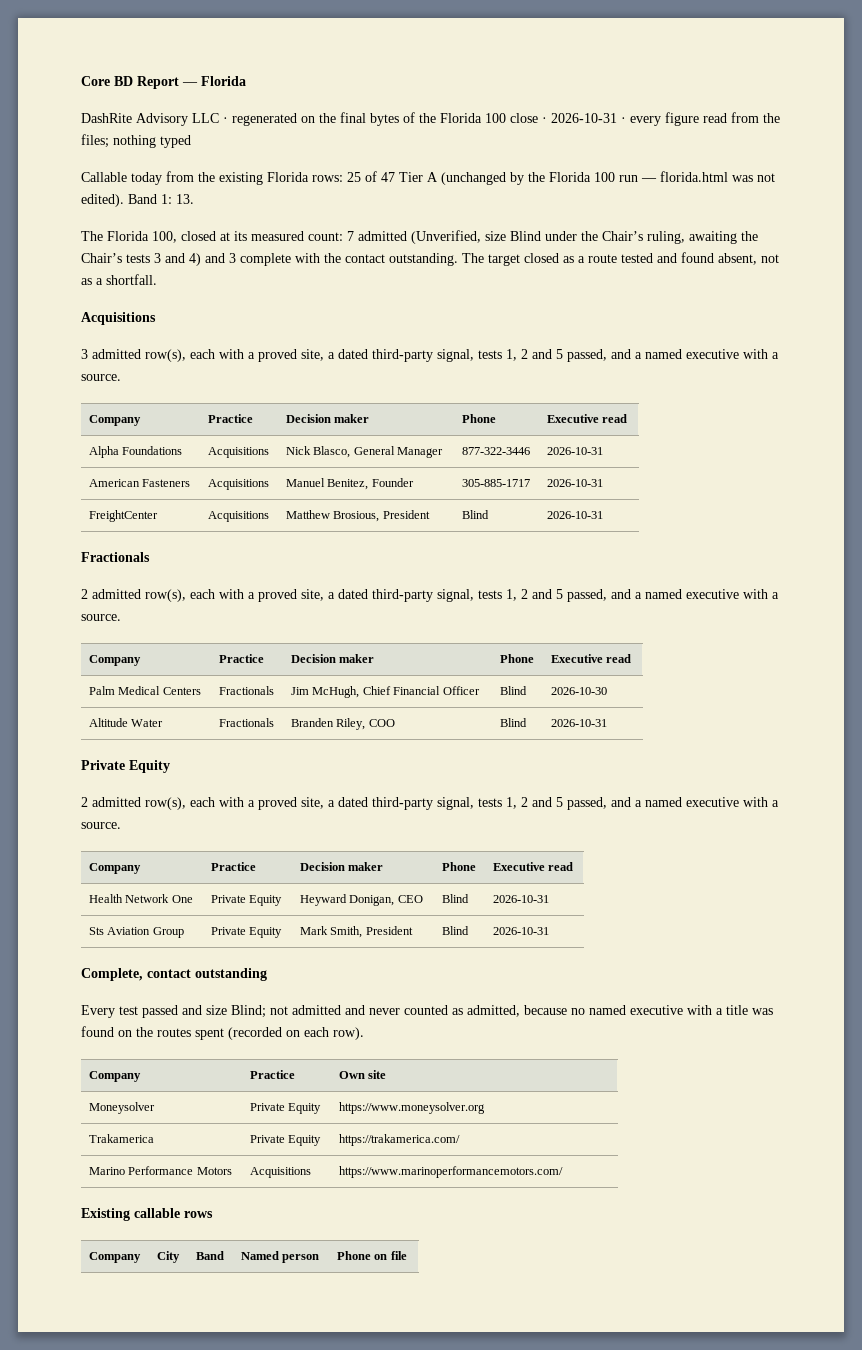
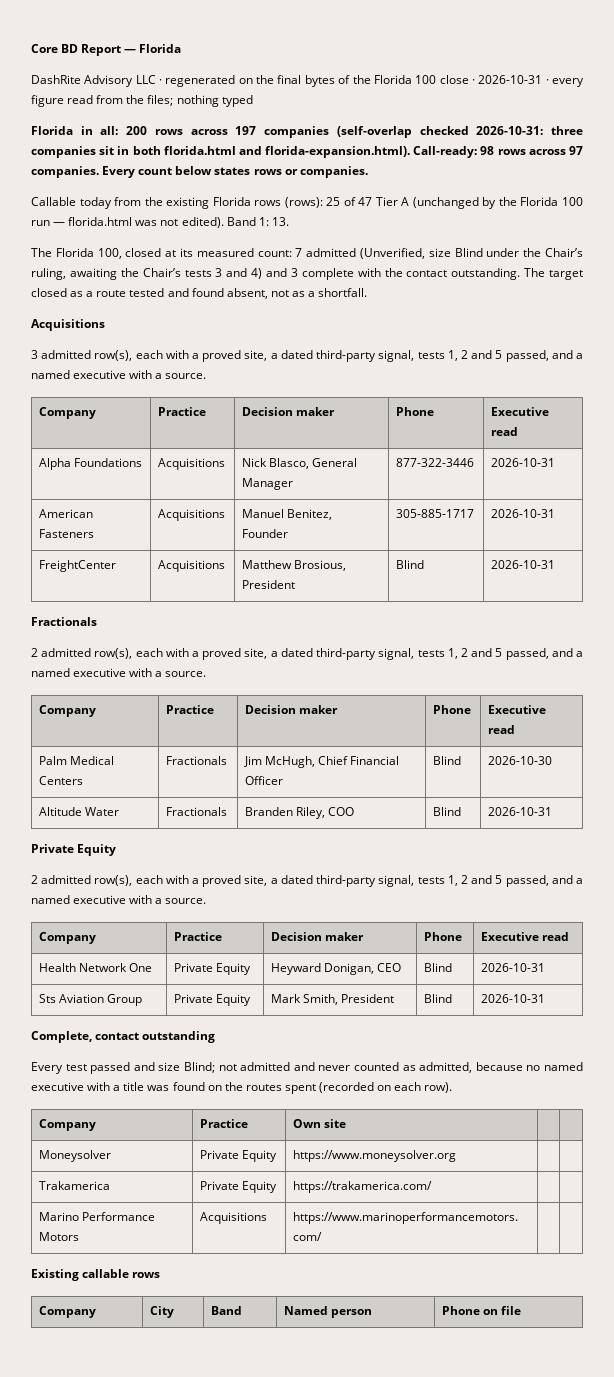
(191, 141) none -> [31,126,583,138] [31,146,583,158] [31,166,368,178] // Florida in all: 200 rows across 197 companies (self-overlap checked 2026-10-31: three companies sit in both florida.html and florida-expansion.html). Call-ready: 98 rows across 97 companies. Every count below states rows or companies.
[312,175,343,182] rows: -> [254,197,323,208] rows (rows):

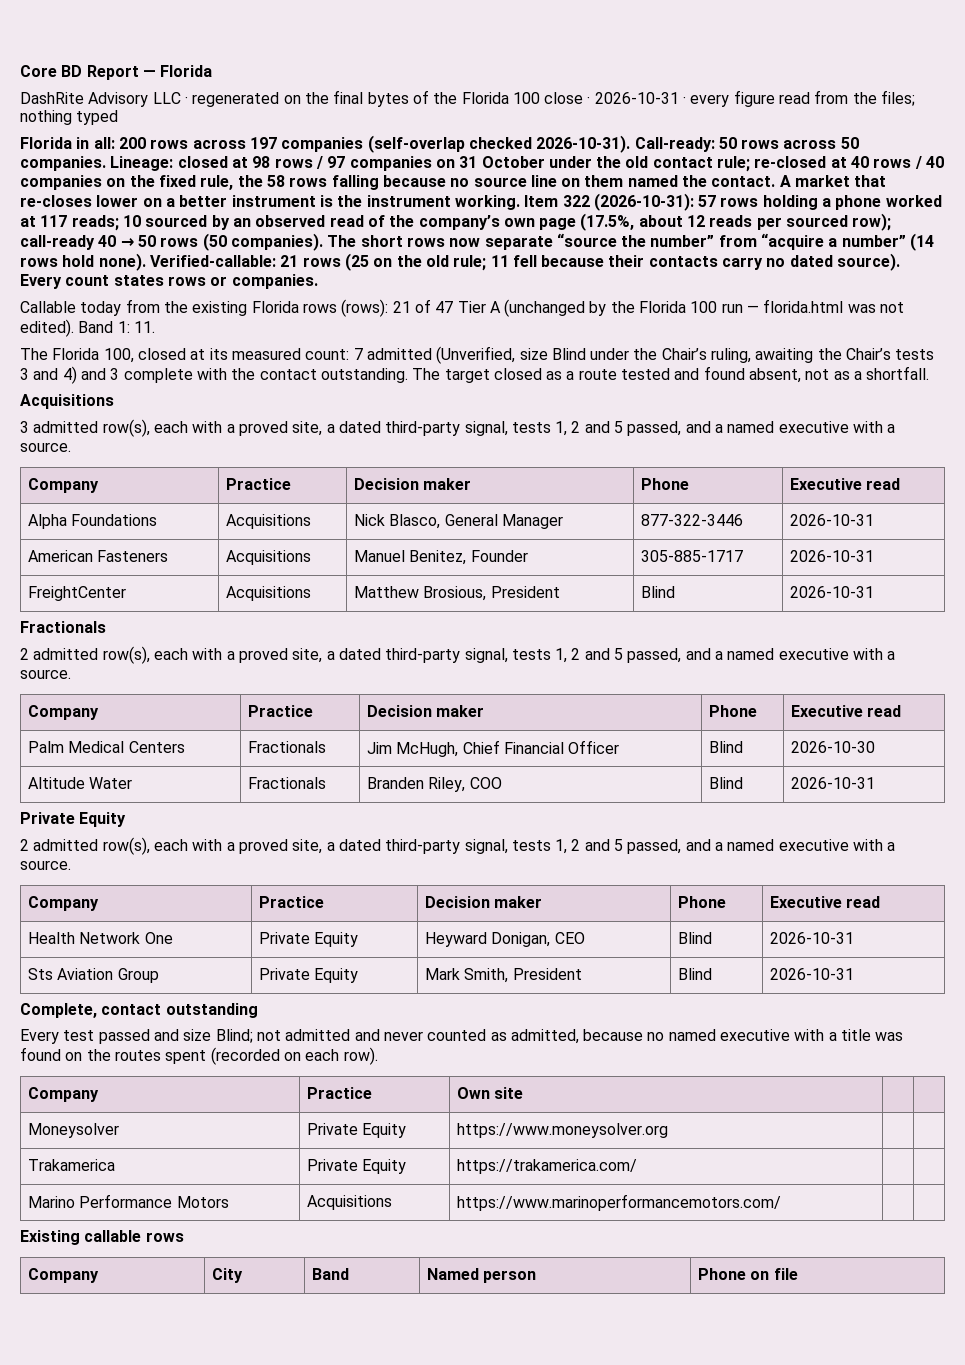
[476,126,583,135] [31,146,583,158] [31,166,99,178] 2026-10-31: three companies sit in both florida.html and florida-expansion.html). Call-ready: 98 rows across 97 companies. -> [536,135,859,153] [20,156,945,172] [20,175,887,190] [20,193,942,211] [20,213,892,231] [20,233,935,251] [20,253,901,271] 2026-10-31). Call-ready: 50 rows across 50 companies. Lineage: closed at 98 rows / 97 companies on 31 October under the old contact rule; re-closed at 40 rows / 40 companies on the fixed rule, the 58 rows falling because no source line on them named the contact. A market that re-closes lower on a better instrument is the instrument working. Item 322 (2026-10-31): 57 rows holding a phone worked at 117 reads; 10 sourced by an observed read of the company’s own page (17.5%, about 12 reads per sourced row); call-ready 40 → 50 rows (50 companies). The short rows now separate “source the number” from “acquire a number” (14 rows hold none). Verified-callable: 21 rows (25 on the old rule; 11 fell because their contacts carry no dated source).
[175,166,213,175] below -> (110, 280) none
[326,197,341,206] 25 -> [392,301,411,313] 21
[271,217,289,226] 13. -> [133,321,155,333] 11.

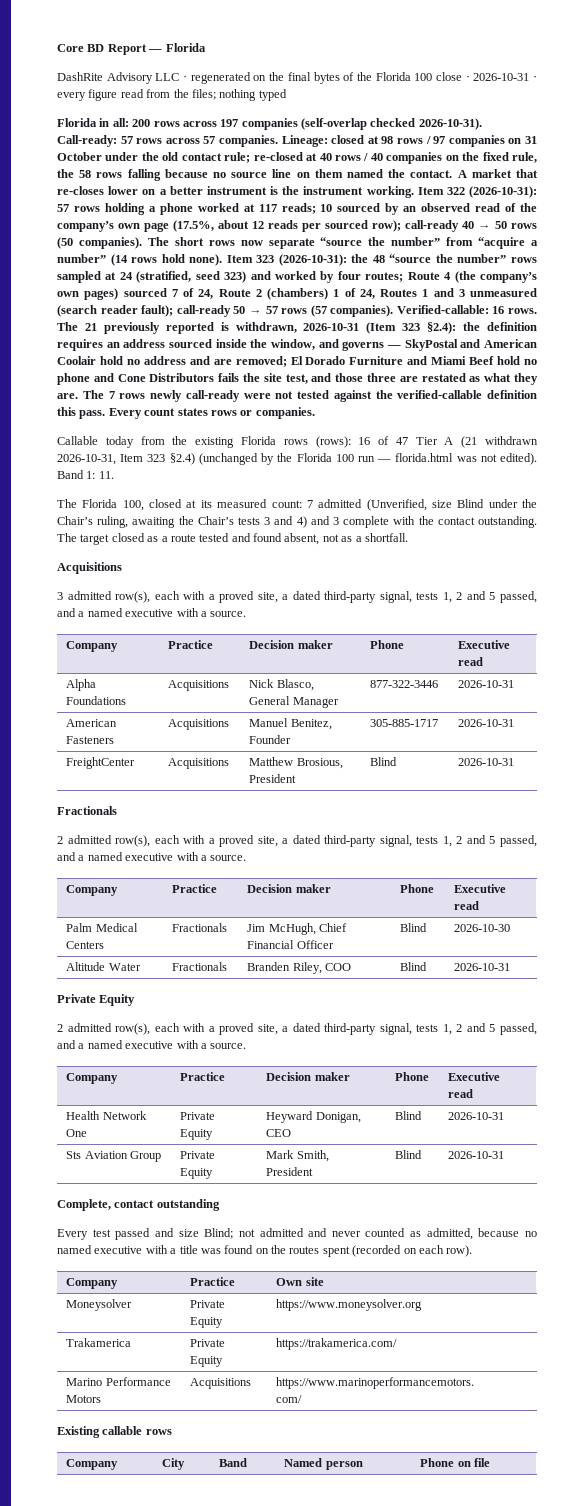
[718,137,859,149] 50 rows across 50 -> [120,136,216,144] 57 rows across 57
[149,253,901,271] Verified-callable: 21 rows (25 on the old rule; 11 fell because their contacts carry no dated source). -> [226,254,538,266] [57,271,537,283] [57,288,537,300] [57,305,537,317] [57,322,538,334] [57,339,538,351] [57,356,537,367] [57,373,539,385] [57,390,537,402] [57,407,106,419] Item 323 (2026-10-31): the 48 “source the number” rows sampled at 24 (stratified, seed 323) and worked by four routes; Route 4 (the company’s own pages) sourced 7 of 24, Route 2 (chambers) 1 of 24, Routes 1 and 3 unmeasured (search reader fault); call-ready 50 → 57 rows (57 companies). Verified-callable: 16 rows. The 21 previously reported is withdrawn, 2026-10-31 (Item 323 §2.4): the definition requires an address sourced inside the window, and governs — SkyPostal and American Coolair hold no address and are removed; El Dorado Furniture and Miami Beef hold no phone and Cone Distributors fails the site test, and those three are restated as what they are. The 7 rows newly call-ready were not tested against the verified-callable definition this pass.
[392,301,411,313] 21 -> [358,437,371,445] 16
(501, 307) none -> [461,436,538,448] [57,453,195,465] (21 withdrawn 2026-10-31, Item 323 §2.4)

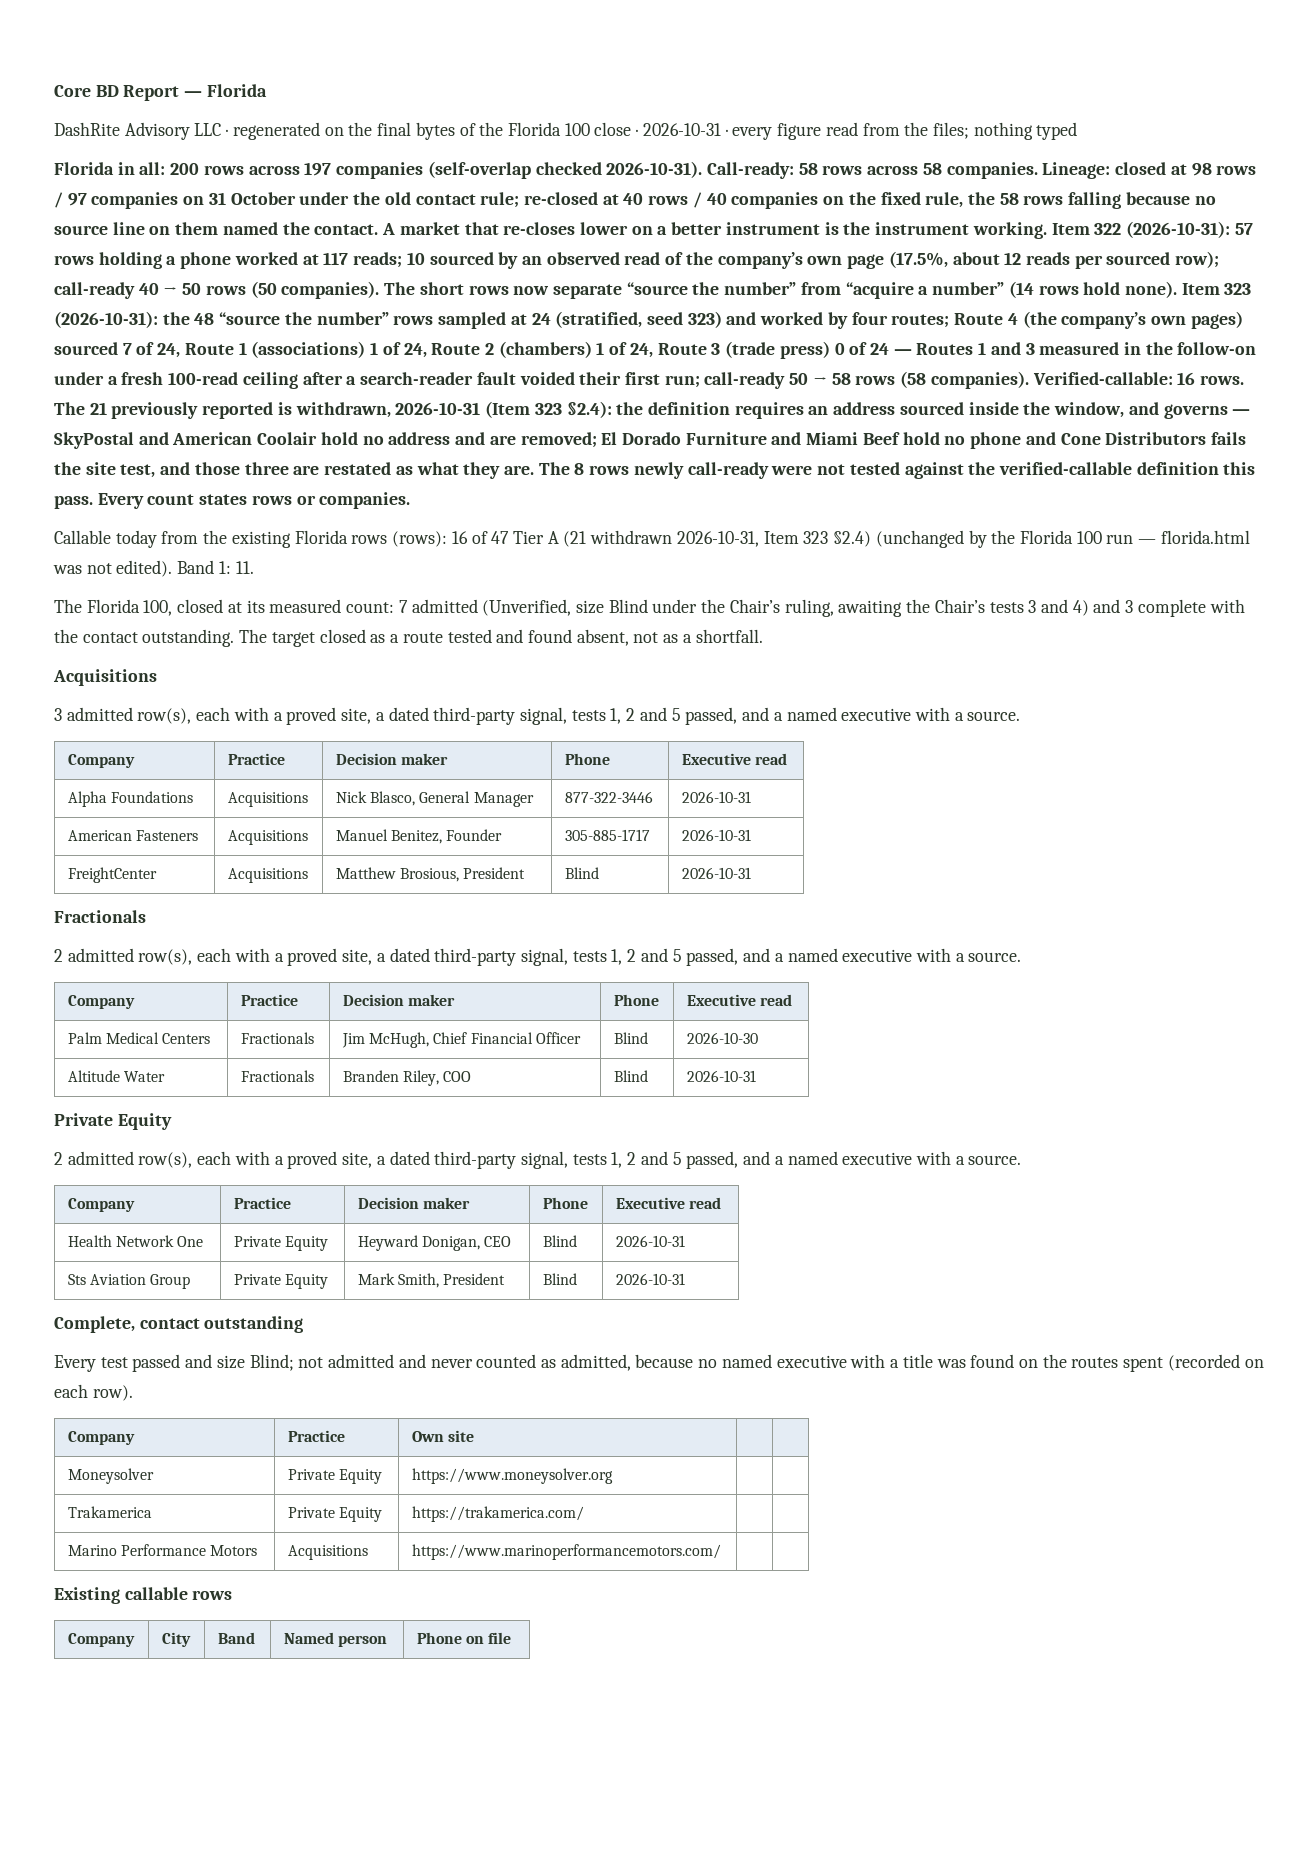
[120,136,216,144] 57 rows across 57 -> [798,163,942,175] 58 rows across 58
(251, 293) none -> [238,341,481,358] 1 (associations) 1 of 24, Route
[380,288,537,297] [57,305,327,317] Routes 1 and 3 unmeasured (search reader fault); call-ready 50 → 57 rows (57 -> [657,341,1257,359] [54,371,927,389] Route 3 (trade press) 0 of 24 — Routes 1 and 3 measured in the follow-on under a fresh 100-read ceiling after a search-reader fault voided their first run; call-ready 50 → 58 rows (58
[108,391,115,399] 7 -> [574,463,585,475] 8

